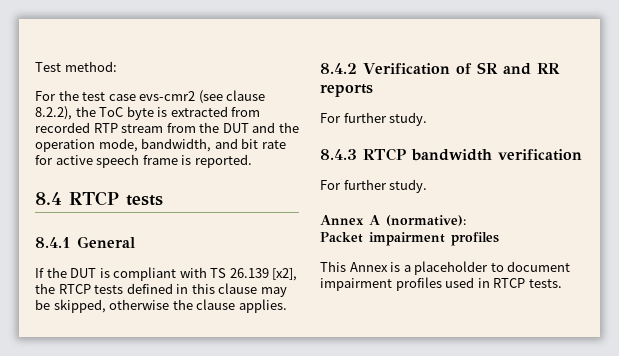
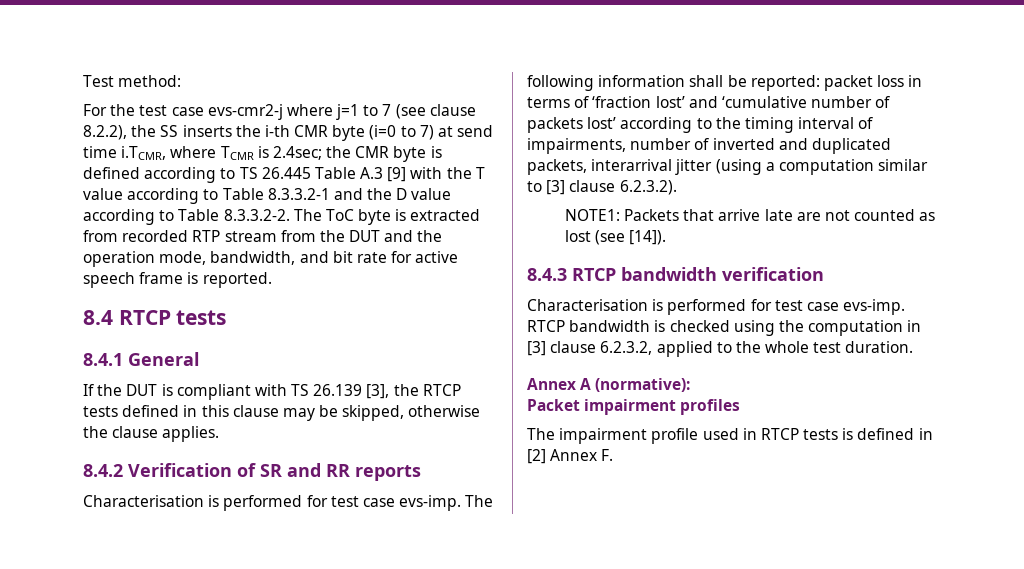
[139,90,266,104] [35,106,96,120] evs-cmr2 (see clause 8.2.2), the -> [207,104,476,120] [83,125,494,141] [83,146,442,162] [83,167,485,183] [83,188,452,204] [83,209,322,225] evs-cmr2-j where j=1 to 7 (see clause 8.2.2), the SS inserts the i-th CMR byte (i=0 to 7) at send time i.TCMR, where TCMR is 2.4sec; the CMR byte is defined according to TS 26.445 Table A.3 [9] with the T value according to Table 8.3.3.2-1 and the D value according to Table 8.3.3.2-2. The
[272,268,298,281] [x2], -> [366,384,390,399] [3],
[320,112,428,126] [320,148,582,161] [320,179,428,193] For further study. // 8.4.3 RTCP bandwidth verification // For further study. -> [83,495,494,511] [527,75,923,91] [527,96,891,108] [527,117,874,133] [527,138,891,154] [527,159,929,175] [527,180,677,195] [564,209,936,221] [564,230,667,245] [527,267,824,281] [527,299,906,315] [527,320,922,336] [527,341,914,357] Characterisation is performed for test case evs-imp. The following information shall be reported: packet loss in terms of ‘fraction lost’ and ‘cumulative number of packets lost’ according to the timing interval of impairments, number of inverted and duplicated packets, interarrival jitter (using a computation similar to [3] clause 6.2.3.2). // NOTE1: Packets that arrive late are not counted as lost (see [14]). // 8.4.3 RTCP bandwidth verification // Characterisation is performed for test case evs-imp. RTCP bandwidth is checked using the computation in [3] clause 6.2.3.2, applied to the whole test duration.
[320,261,571,275] [320,277,562,291] This Annex is a placeholder to document impairment profiles used in RTCP tests. -> [527,428,933,444] [527,449,614,464] The impairment profile used in RTCP tests is defined in [2] Annex F.

